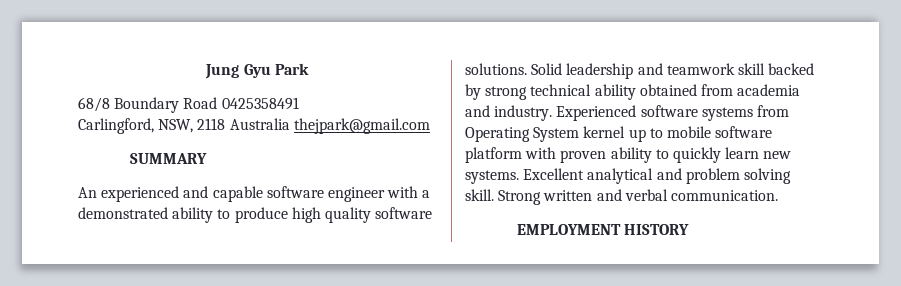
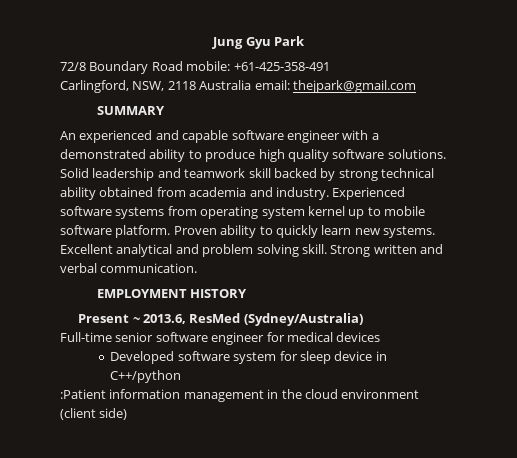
[78,97,110,112] 68/8 -> [60,62,86,71] 72/8
[221,97,299,110] 0425358491 -> [186,61,330,71] mobile: +61-425-358-491
(290, 124) none -> [254,80,290,90] email:
[465,127,580,142] Operating System -> [200,206,305,219] operating system
[465,147,607,163] platform with proven -> [115,225,217,238] platform. Proven
(689, 229) none -> [78,313,363,326] [60,332,381,345] [110,351,387,364] [110,370,182,383] [60,389,420,402] [60,408,128,420] // Present ~ 2013.6, ResMed (Sydney/Australia) // Full-time senior software engineer for medical devices // Developed software system for sleep device in C++/python // :Patient information management in the cloud environment (client side)

